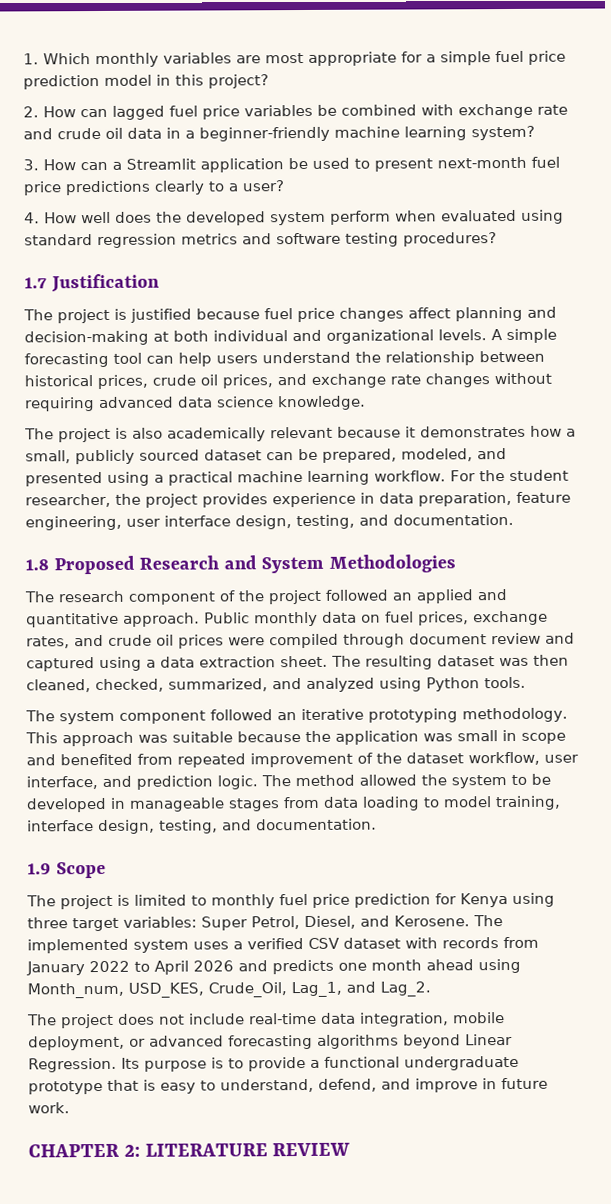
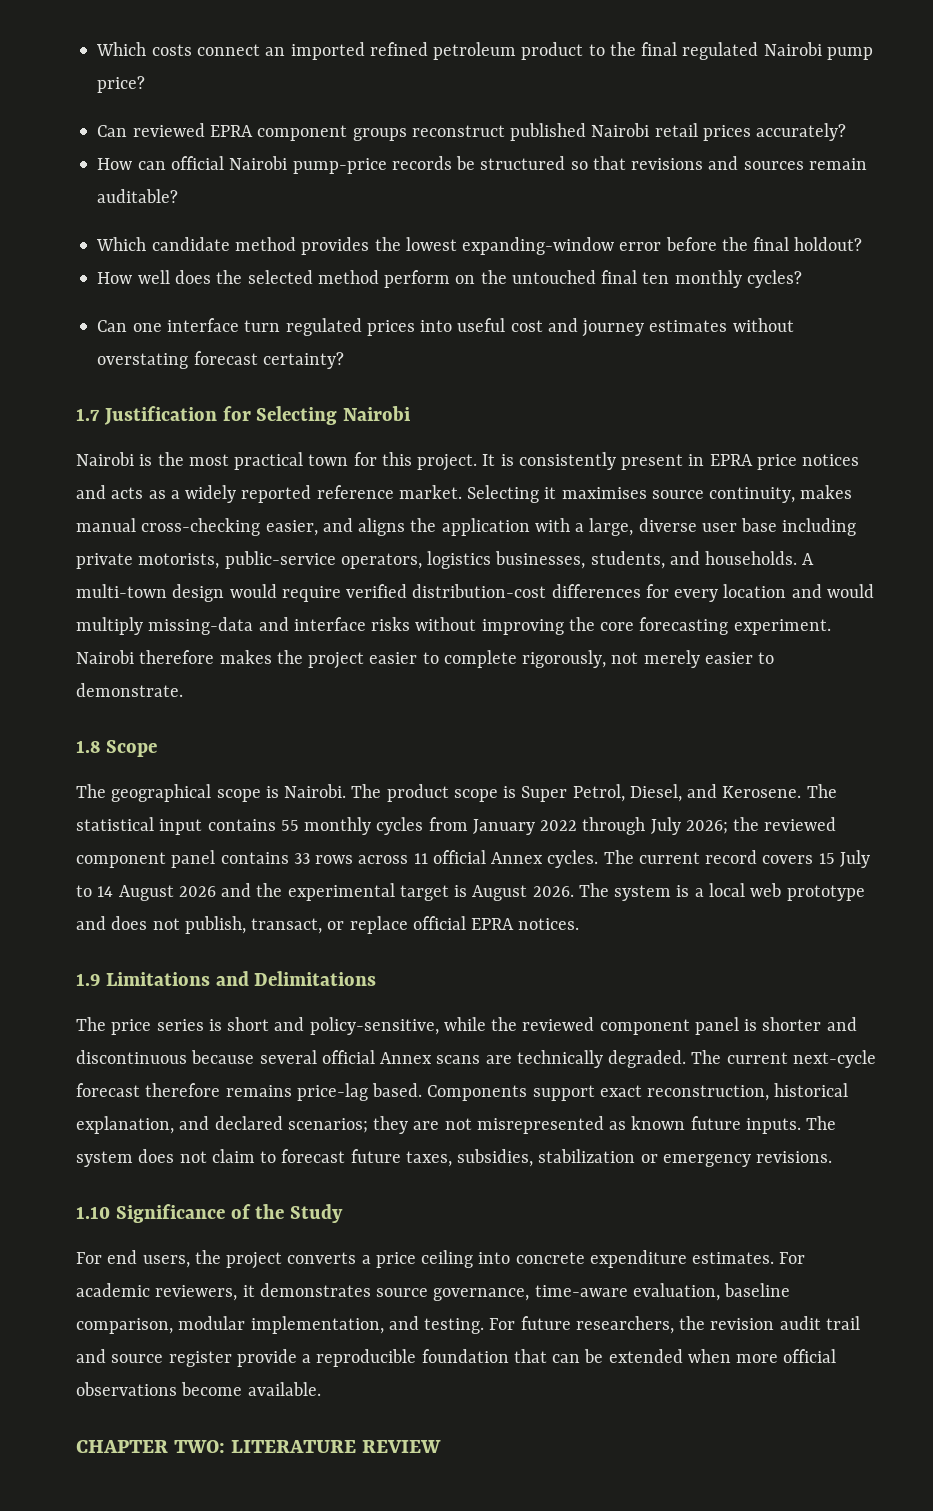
[23,50,566,68] [23,74,269,90] [23,103,568,120] [23,125,535,142] [23,156,560,173] [23,180,284,196] [24,209,564,226] [24,232,497,249] [24,273,160,293] [23,306,557,324] [24,328,557,346] [24,350,545,368] [24,372,552,390] [24,395,366,412] [24,425,576,443] [25,448,507,465] [25,469,569,487] [25,491,571,508] [25,513,514,531] [25,554,456,575] [24,589,507,605] [26,610,548,628] [26,632,575,649] [26,654,569,672] [26,676,526,693] [25,707,568,725] [25,729,566,747] [26,751,579,768] [26,773,551,790] [26,795,561,813] [27,818,377,835] [27,861,106,879] [26,892,555,910] [27,916,197,932] 1. Which monthly variables are most appropriate for a simple fuel price prediction model in this project? // 2. How can lagged fuel price variables be combined with exchange rate and crude oil data in a beginner-friendly machine learning system? // 3. How can a Streamlit application be used to present next-month fuel price predictions clearly to a user? // 4. How well does the developed system perform when evaluated using standard regression metrics and software testing procedures? // 1.7 Justification // The project is justified because fuel price changes affect planning and decision-making at both individual and organizational levels. A simple forecasting tool can help users understand the relationship between historical prices, crude oil prices, and exchange rate changes without requiring advanced data science knowledge. // The project is also academically relevant because it demonstrates how a small, publicly sourced dataset can be prepared, modeled, and presented using a practical machine learning workflow. For the student researcher, the project provides experience in data preparation, feature engineering, user interface design, testing, and documentation. // 1.8 Proposed Research and System Methodologies // The research component of the project followed an applied and quantitative approach. Public monthly data on fuel prices, exchange rates, and crude oil prices were compiled through document review and captured using a data extraction sheet. The resulting dataset was then cleaned, checked, summarized, and analyzed using Python tools. // The system component followed an iterative prototyping methodology. This approach was suitable because the application was small in scope and benefited from repeated improvement of the dataset workflow, user interface, and prediction logic. The method allowed the system to be developed in manageable stages from data loading to model training, interface design, testing, and documentation. // 1.9 Scope // The project is limited to monthly fuel price prediction for Kenya using three target variables: -> [96,42,873,60] [97,76,146,93] [97,123,847,141] [97,156,867,174] [97,189,179,203] [96,237,863,255] [97,270,802,288] [97,318,794,337] [97,351,344,369] [76,406,411,425] [76,452,860,471] [76,485,853,503] [76,518,857,536] [76,551,815,569] [76,584,874,602] [76,617,831,635] [76,650,775,669] [76,683,183,697] [76,740,157,757] [76,784,517,802] Which costs connect an imported refined petroleum product to the final regulated Nairobi pump price? // Can reviewed EPRA component groups reconstruct published Nairobi retail prices accurately? // How can official Nairobi pump-price records be structured so that revisions and sources remain auditable? // Which candidate method provides the lowest expanding-window error before the final holdout? // How well does the selected method perform on the untouched final ten monthly cycles? // Can one interface turn regulated prices into useful cost and journey estimates without overstating forecast certainty? // 1.7 Justification for Selecting Nairobi // Nairobi is the most practical town for this project. It is consistently present in EPRA price notices and acts as a widely reported reference market. Selecting it maximises source continuity, makes manual cross-checking easier, and aligns the application with a large, diverse user base including private motorists, public-service operators, logistics businesses, students, and households. A multi-town design would require verified distribution-cost differences for every location and would multiply missing-data and interface risks without improving the core forecasting experiment. Nairobi therefore makes the project easier to complete rigorously, not merely easier to demonstrate. // 1.8 Scope // The geographical scope is Nairobi. The product scope is
[27,936,539,954] [26,958,521,976] [27,981,431,999] [27,1012,505,1029] [28,1033,513,1051] [28,1055,519,1073] [28,1077,548,1095] [28,1102,70,1114] implemented system uses a verified CSV dataset with records from January 2022 to April 2026 and predicts one month ahead using Month_num, USD_KES, Crude_Oil, Lag_1, and Lag_2. // The project does not include real-time data integration, mobile deployment, or advanced forecasting algorithms beyond Linear Regression. Its purpose is to provide a functional undergraduate prototype that is easy to understand, defend, and improve in future work. -> [76,817,837,835] [76,850,870,868] [76,883,865,901] [76,916,580,934] [76,971,377,986] [76,1017,857,1035] [76,1050,876,1068] [76,1083,849,1101] [76,1116,837,1134] [76,1149,833,1167] [76,1204,344,1223] [76,1250,806,1269] [76,1283,791,1301] [76,1316,860,1334] [76,1349,837,1367] [76,1382,321,1396] statistical input contains 55 monthly cycles from January 2022 through July 2026; the reviewed component panel contains 33 rows across 11 official Annex cycles. The current record covers 15 July to 14 August 2026 and the experimental target is August 2026. The system is a local web prototype and does not publish, transact, or replace official EPRA notices. // 1.9 Limitations and Delimitations // The price series is short and policy-sensitive, while the reviewed component panel is shorter and discontinuous because several official Annex scans are technically degraded. The current next-cycle forecast therefore remains price-lag based. Components support exact reconstruction, historical explanation, and declared scenarios; they are not misrepresented as known future inputs. The system does not claim to forecast future taxes, subsidies, stabilization or emergency revisions. // 1.10 Significance of the Study // For end users, the project converts a price ceiling into concrete expenditure estimates. For academic reviewers, it demonstrates source governance, time-aware evaluation, baseline comparison, modular implementation, and testing. For future researchers, the revision audit trail and source register provide a reproducible foundation that can be extended when more official observations become available.
[123,1144,140,1157] 2: -> [174,1440,226,1453] TWO:

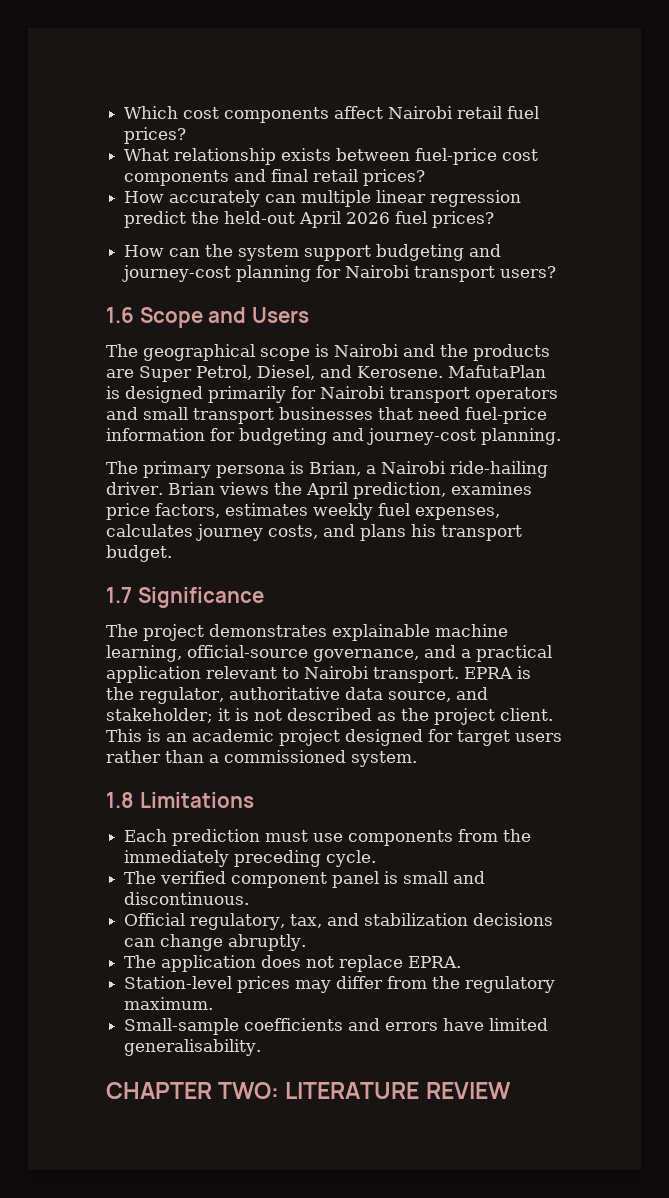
[96,42,873,60] [97,76,146,93] [97,123,847,141] [97,156,867,174] [97,189,179,203] [96,237,863,255] [97,270,802,288] [97,318,794,337] [97,351,344,369] [76,406,411,425] [76,452,860,471] [76,485,853,503] [76,518,857,536] [76,551,815,569] [76,584,874,602] [76,617,831,635] [76,650,775,669] [76,683,183,697] [76,740,157,757] Which costs connect an imported refined petroleum product to the final regulated Nairobi pump price? // Can reviewed EPRA component groups reconstruct published Nairobi retail prices accurately? // How can official Nairobi pump-price records be structured so that revisions and sources remain auditable? // Which candidate method provides the lowest expanding-window error before the final holdout? // How well does the selected method perform on the untouched final ten monthly cycles? // Can one interface turn regulated prices into useful cost and journey estimates without overstating forecast certainty? // 1.7 Justification for Selecting Nairobi // Nairobi is the most practical town for this project. It is consistently present in EPRA price notices and acts as a widely reported reference market. Selecting it maximises source continuity, makes manual cross-checking easier, and aligns the application with a large, diverse user base including private motorists, public-service operators, logistics businesses, students, and households. A multi-town design would require verified distribution-cost differences for every location and would multiply missing-data and interface risks without improving the core forecasting experiment. Nairobi therefore makes the project easier to complete rigorously, not merely easier to demonstrate. // 1.8 Scope -> [124,106,540,123] [124,127,187,144] [124,148,539,165] [124,169,426,186] [124,190,522,207] [124,211,495,228] [124,244,502,261] [122,265,557,282] [106,307,309,328] Which cost components affect Nairobi retail fuel prices? // What relationship exists between fuel-price cost components and final retail prices? // How accurately can multiple linear regression predict the held-out April 2026 fuel prices? // How can the system support budgeting and journey-cost planning for Nairobi transport users? // 1.6 Scope and Users
[284,784,517,802] Nairobi. The product scope is -> [334,344,550,361] [106,369,134,378] Nairobi and the products are
[806,784,837,798] [76,817,837,835] [76,850,870,868] [76,883,865,901] [76,916,580,934] [76,971,377,986] [76,1017,857,1035] [76,1050,876,1068] [76,1083,849,1101] [76,1116,837,1134] [76,1149,833,1167] [76,1204,344,1223] [76,1250,806,1269] [76,1283,791,1301] [76,1316,860,1334] [76,1349,837,1367] [76,1382,321,1396] The statistical input contains 55 monthly cycles from January 2022 through July 2026; the reviewed component panel contains 33 rows across 11 official Annex cycles. The current record covers 15 July to 14 August 2026 and the experimental target is August 2026. The system is a local web prototype and does not publish, transact, or replace official EPRA notices. // 1.9 Limitations and Delimitations // The price series is short and policy-sensitive, while the reviewed component panel is shorter and discontinuous because several official Annex scans are technically degraded. The current next-cycle forecast therefore remains price-lag based. Components support exact reconstruction, historical explanation, and declared scenarios; they are not misrepresented as known future inputs. The system does not claim to forecast future taxes, subsidies, stabilization or emergency revisions. // 1.10 Significance of the Study // For end users, the project converts a price ceiling into concrete expenditure estimates. For academic reviewers, it demonstrates source governance, time-aware evaluation, baseline comparison, modular implementation, and testing. For future researchers, the revision audit trail and source register provide a reproducible foundation that can be extended when more official observations become available. -> [448,365,546,378] [106,386,558,403] [106,407,547,424] [106,428,561,445] [106,461,548,478] [106,482,532,499] [106,503,500,520] [106,524,522,541] [106,545,172,562] [106,587,264,608] [106,624,508,641] [106,645,552,662] [106,666,531,683] [106,687,488,704] [106,708,553,725] [106,729,562,746] [106,750,417,767] [106,792,254,808] [124,829,532,846] [124,850,377,867] [124,871,486,888] [124,892,250,905] [124,913,554,930] [124,934,307,951] [124,955,462,972] [124,976,556,993] [124,997,214,1010] [124,1018,549,1035] [124,1039,262,1056] MafutaPlan is designed primarily for Nairobi transport operators and small transport businesses that need fuel-price information for budgeting and journey-cost planning. // The primary persona is Brian, a Nairobi ride-hailing driver. Brian views the April prediction, examines price factors, estimates weekly fuel expenses, calculates journey costs, and plans his transport budget. // 1.7 Significance // The project demonstrates explainable machine learning, official-source governance, and a practical application relevant to Nairobi transport. EPRA is the regulator, authoritative data source, and stakeholder; it is not described as the project client. This is an academic project designed for target users rather than a commissioned system. // 1.8 Limitations // Each prediction must use components from the immediately preceding cycle. // The verified component panel is small and discontinuous. // Official regulatory, tax, and stabilization decisions can change abruptly. // The application does not replace EPRA. // Station-level prices may differ from the regulatory maximum. // Small-sample coefficients and errors have limited generalisability.

